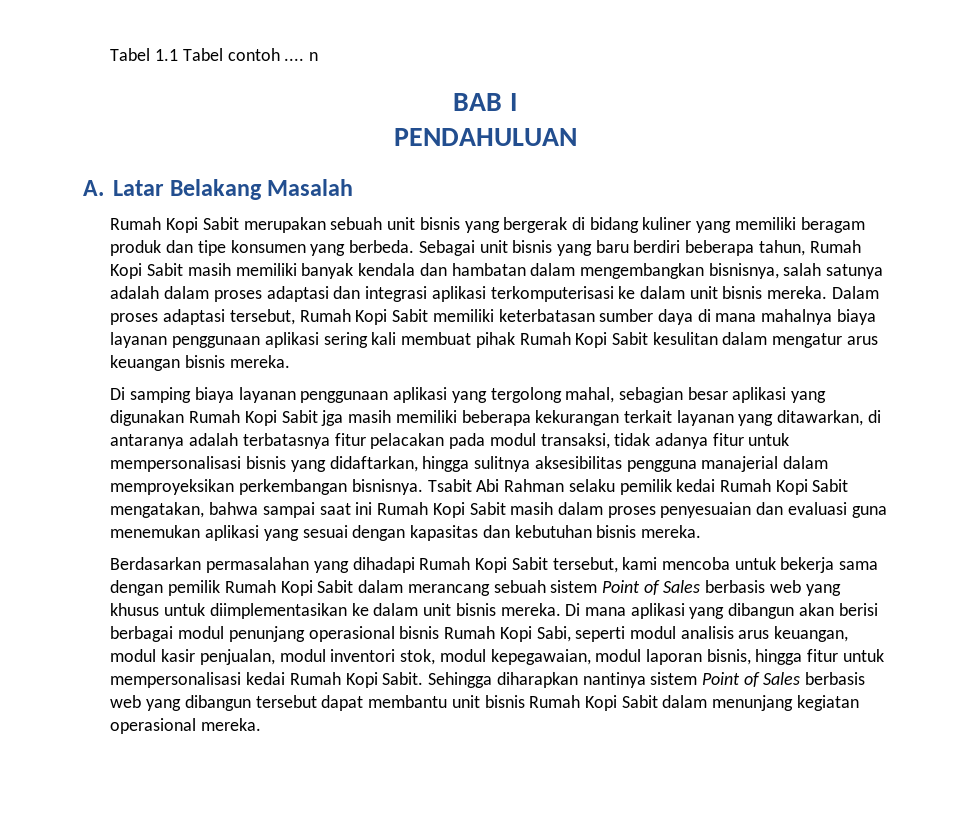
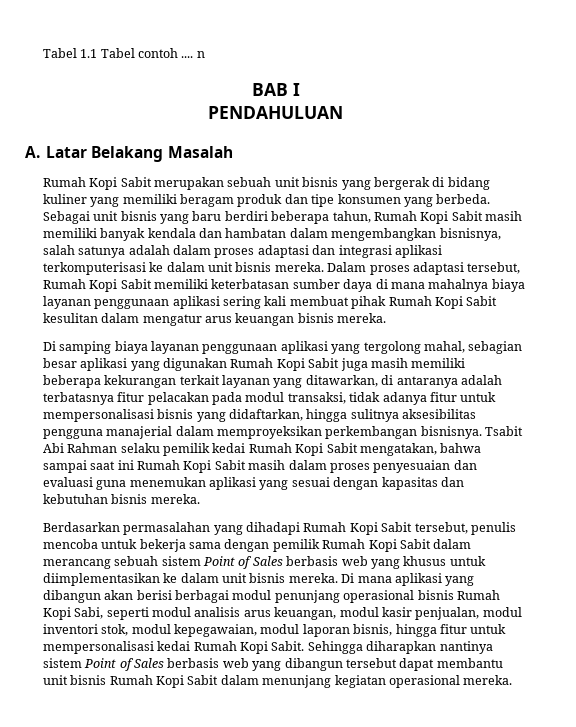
[321,410,344,426] jga -> [340,358,368,371] juga
[622,557,658,570] kami -> [470,522,516,535] penulis

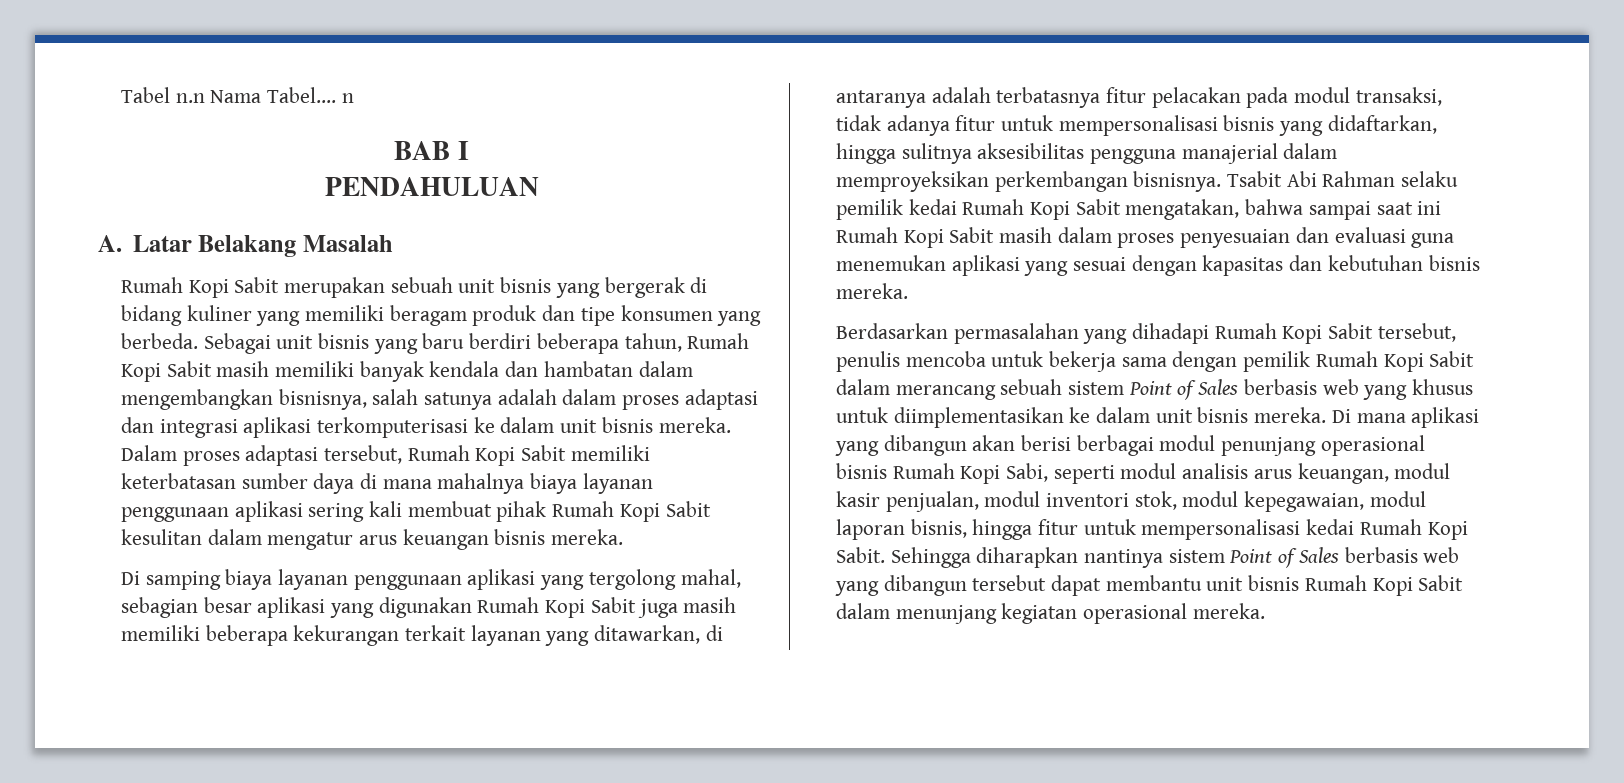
[42,48,194,58] Tabel 1.1 Tabel contoh .... -> [121,87,337,103] Tabel n.n Nama Tabel....

